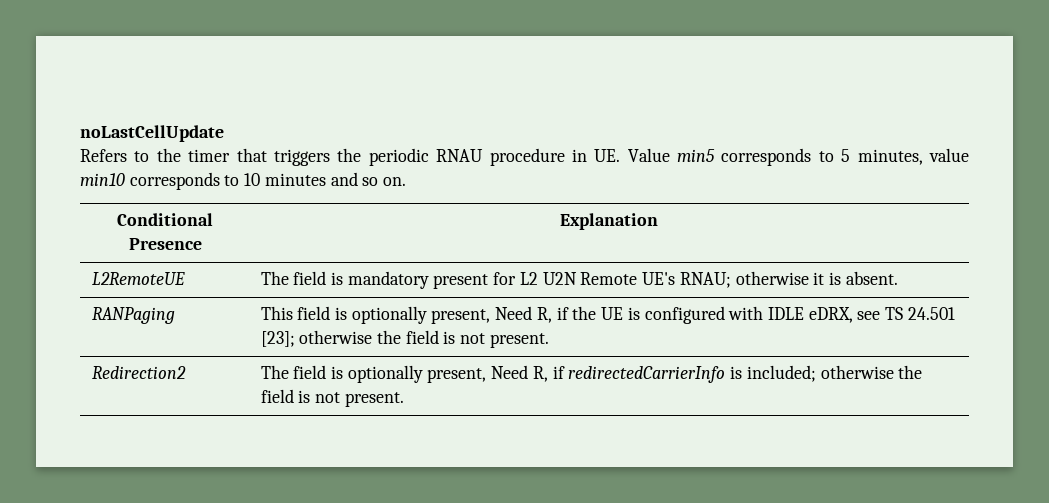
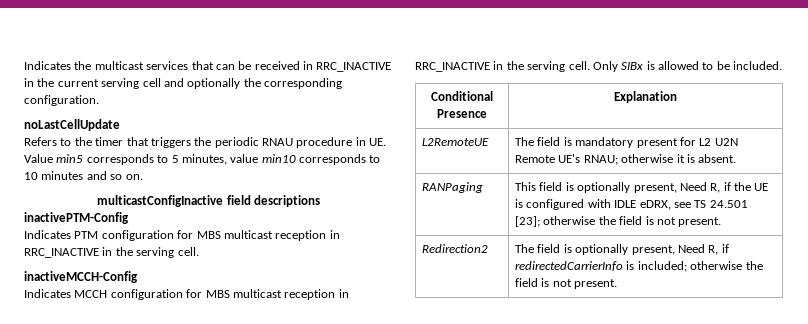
(80, 133) none -> [24,61,392,72] [24,78,342,89] [24,95,99,106] Indicates the multicast services that can be received in RRC_INACTIVE in the current serving cell and optionally the corresponding configuration. //
(407, 181) none -> [97,195,320,207] [24,212,129,224] [24,230,340,241] [24,247,199,258] [24,271,138,283] [24,289,349,300] [415,61,783,72] // multicastConfigInactive field descriptions // inactivePTM-Config // Indicates PTM configuration for MBS multicast reception in RRC_INACTIVE in the serving cell. // inactiveMCCH-Config // Indicates MCCH configuration for MBS multicast reception in RRC_INACTIVE in the serving cell. Only SIBx is allowed to be included.

